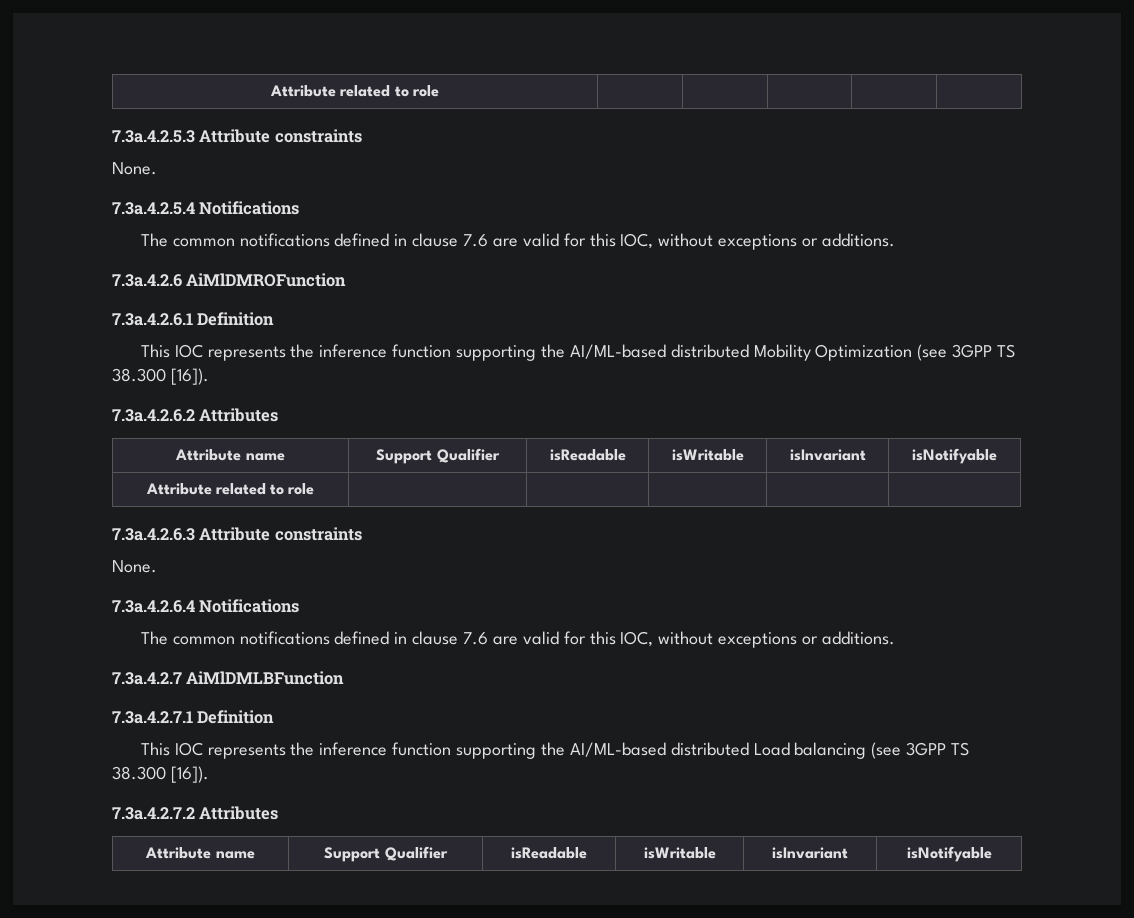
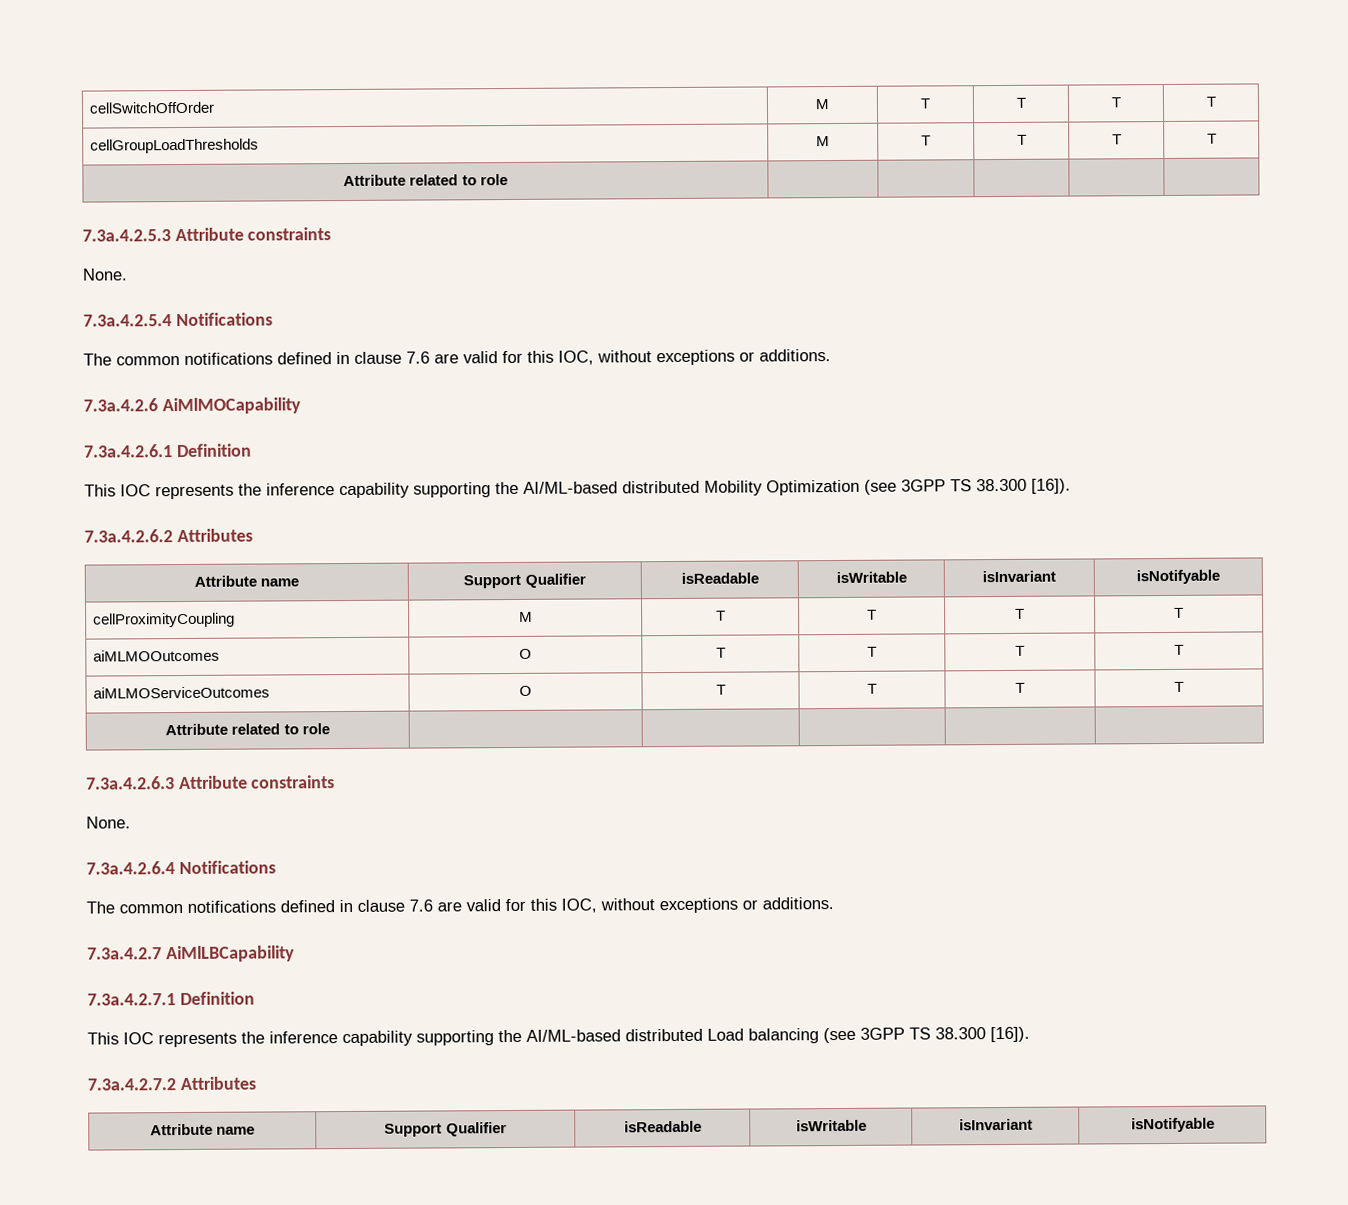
(270, 91) none -> [88,101,215,114] [815,99,829,110] [920,98,930,109] [1015,97,1026,108] [1110,97,1121,108] [1205,96,1216,107] [89,138,259,154] [816,136,830,147] [921,135,931,146] [1016,134,1027,145] [1111,134,1122,145] [1206,133,1217,144] cellSwitchOffOrder | M | T | T | T | T // cellGroupLoadThresholds | M | T | T | T | T //
[186,273,347,287] AiMlDMROFunction -> [161,397,301,415] AiMlMOCapability
[392,344,452,358] function -> [339,482,410,499] capability
(997, 456) none -> [92,612,235,628] [518,611,533,622] [715,610,726,621] [867,609,877,620] [1015,608,1025,619] [1174,607,1184,618] [92,649,220,662] [519,648,532,659] [715,647,726,658] [867,646,877,657] [1015,645,1025,656] [1174,644,1184,655] [92,686,270,699] [519,685,532,696] [715,684,726,695] [867,683,877,694] [1015,682,1025,693] [1174,681,1184,692] // cellProximityCoupling | M | T | T | T | T // aiMLMOOutcomes | O | T | T | T | T // aiMLMOServiceOutcomes | O | T | T | T | T
[186,671,345,685] AiMlDMLBFunction -> [165,945,295,963] AiMlLBCapability
[392,742,452,756] function -> [342,1030,413,1047] capability

